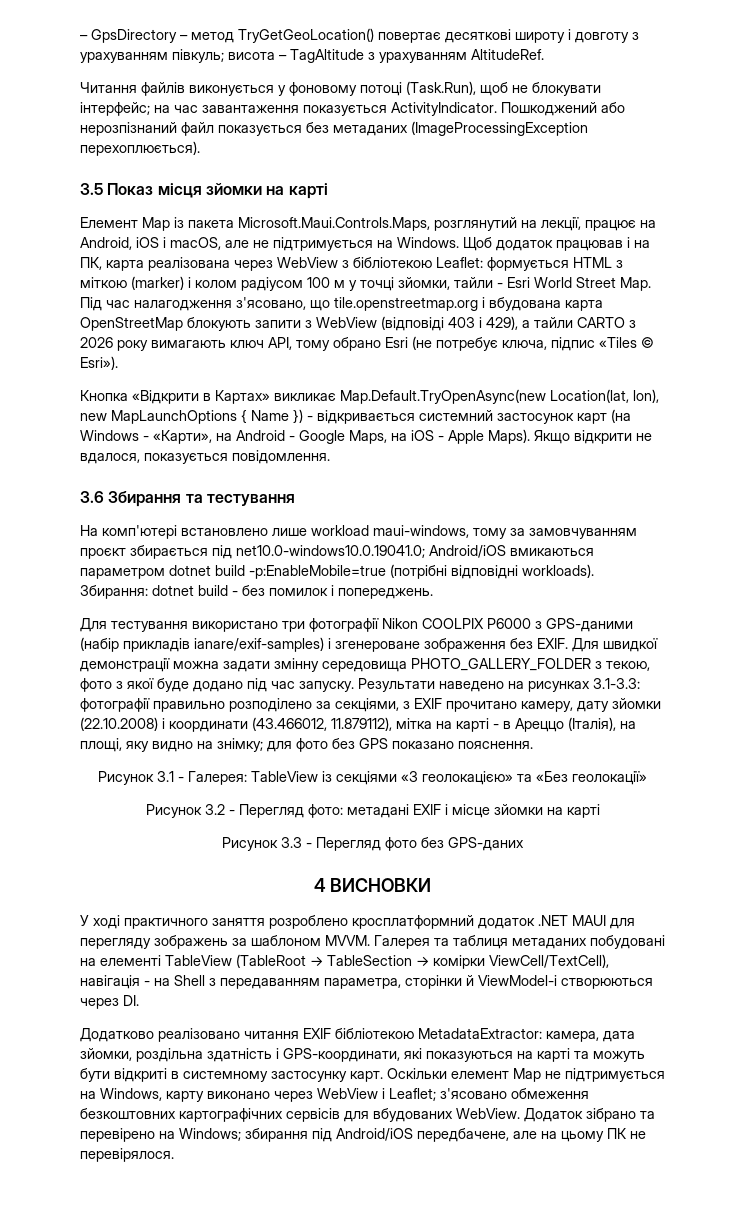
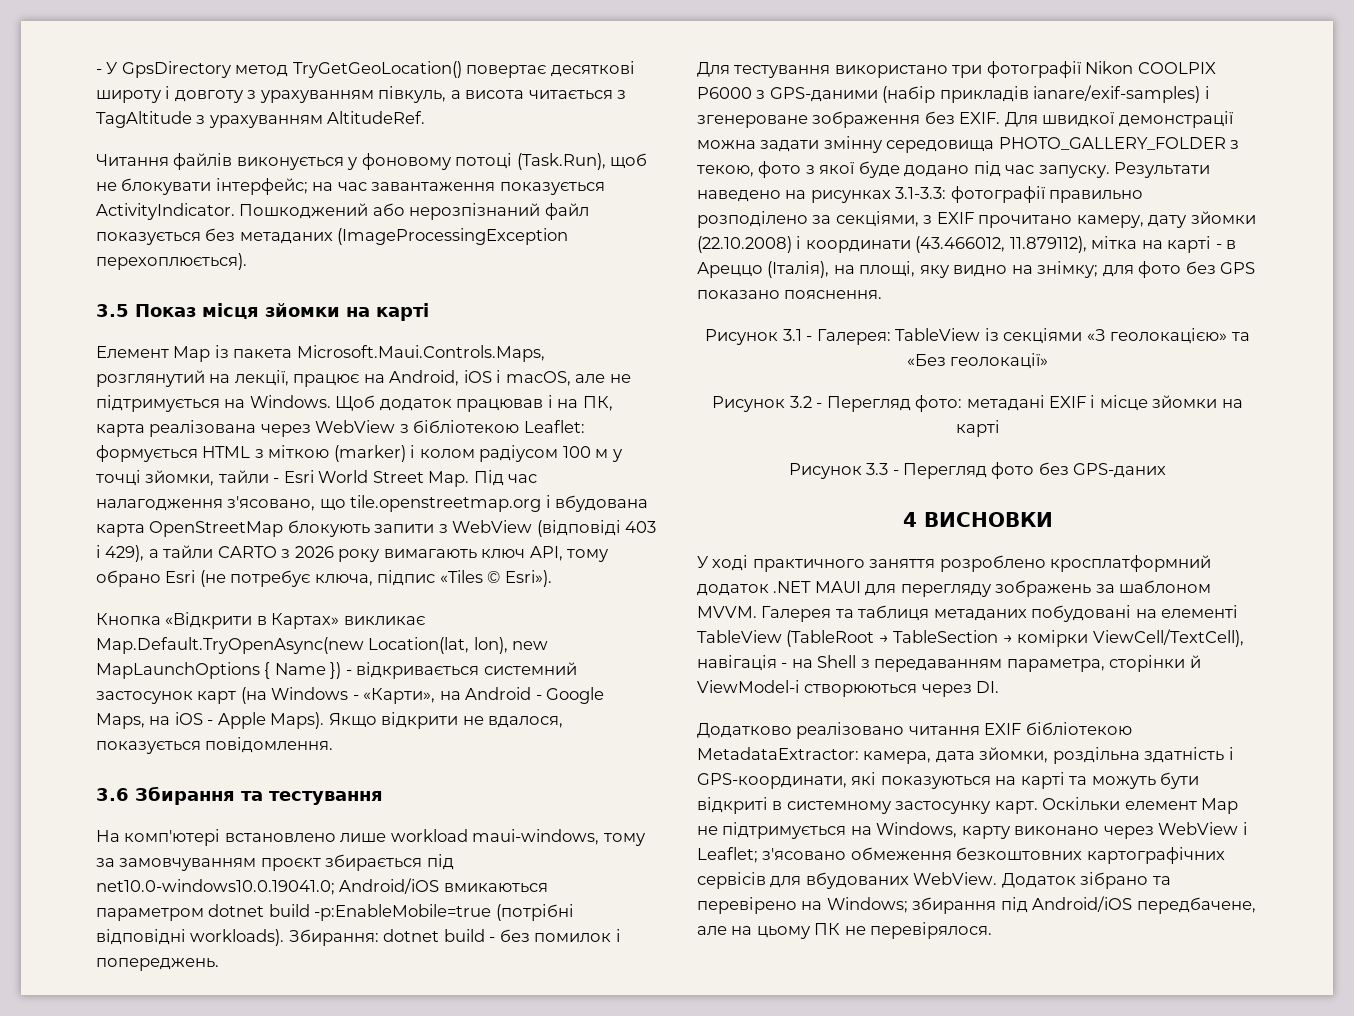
[80,29,188,43] – GpsDirectory – -> [96,61,231,78] - У GpsDirectory
[172,49,287,63] півкуль; висота – -> [378,86,627,103] півкуль, а висота читається з

